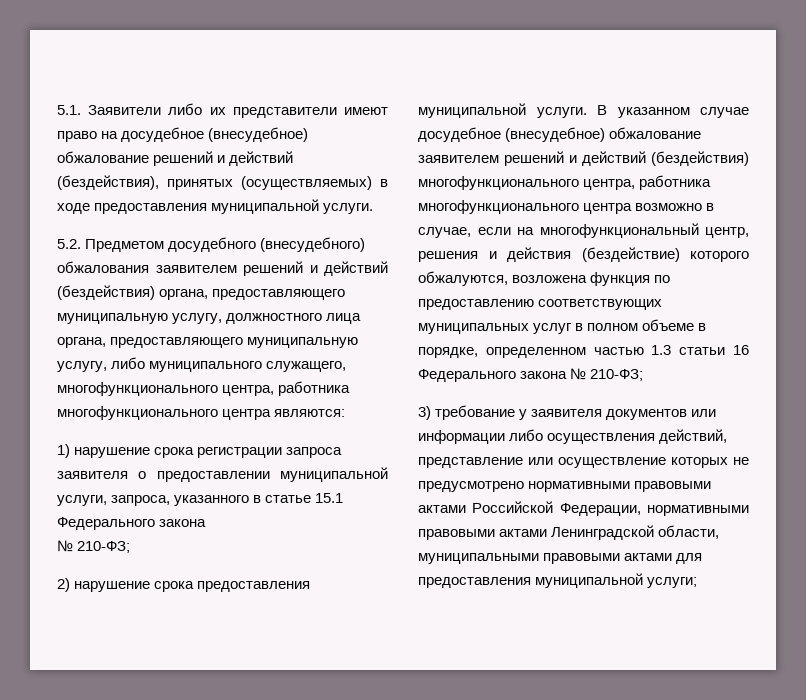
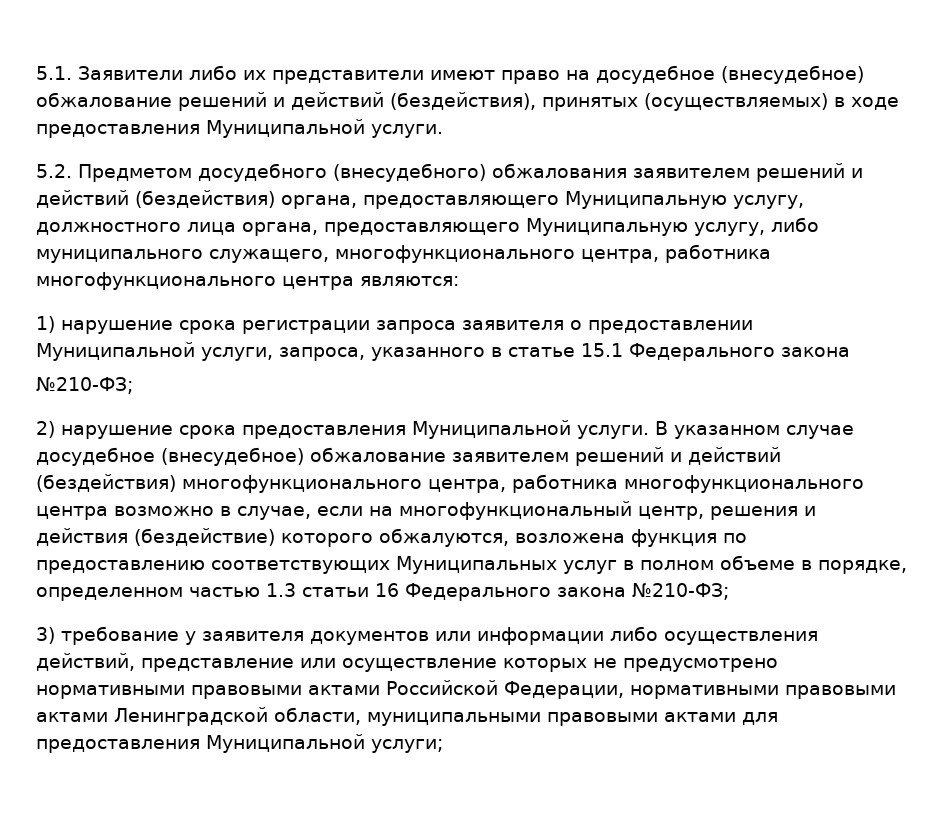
[211,199,320,214] муниципальной -> [206,119,365,138] Муниципальной
[57,313,168,324] муниципальную -> [565,191,727,209] Муниципальную
[247,337,359,348] муниципальную -> [526,218,688,236] Муниципальную
[280,467,388,482] муниципальной -> [36,342,195,361] Муниципальной
[57,540,131,553] № 210-ФЗ; -> [36,377,133,394] №210-ФЗ;
[418,103,526,118] муниципальной -> [412,420,571,439] Муниципальной
[418,323,529,334] муниципальных -> [396,556,557,574] Муниципальных
[570,368,644,381] № 210-ФЗ; -> [632,583,729,600] №210-ФЗ;
[535,573,644,588] муниципальной -> [206,734,365,753] Муниципальной

